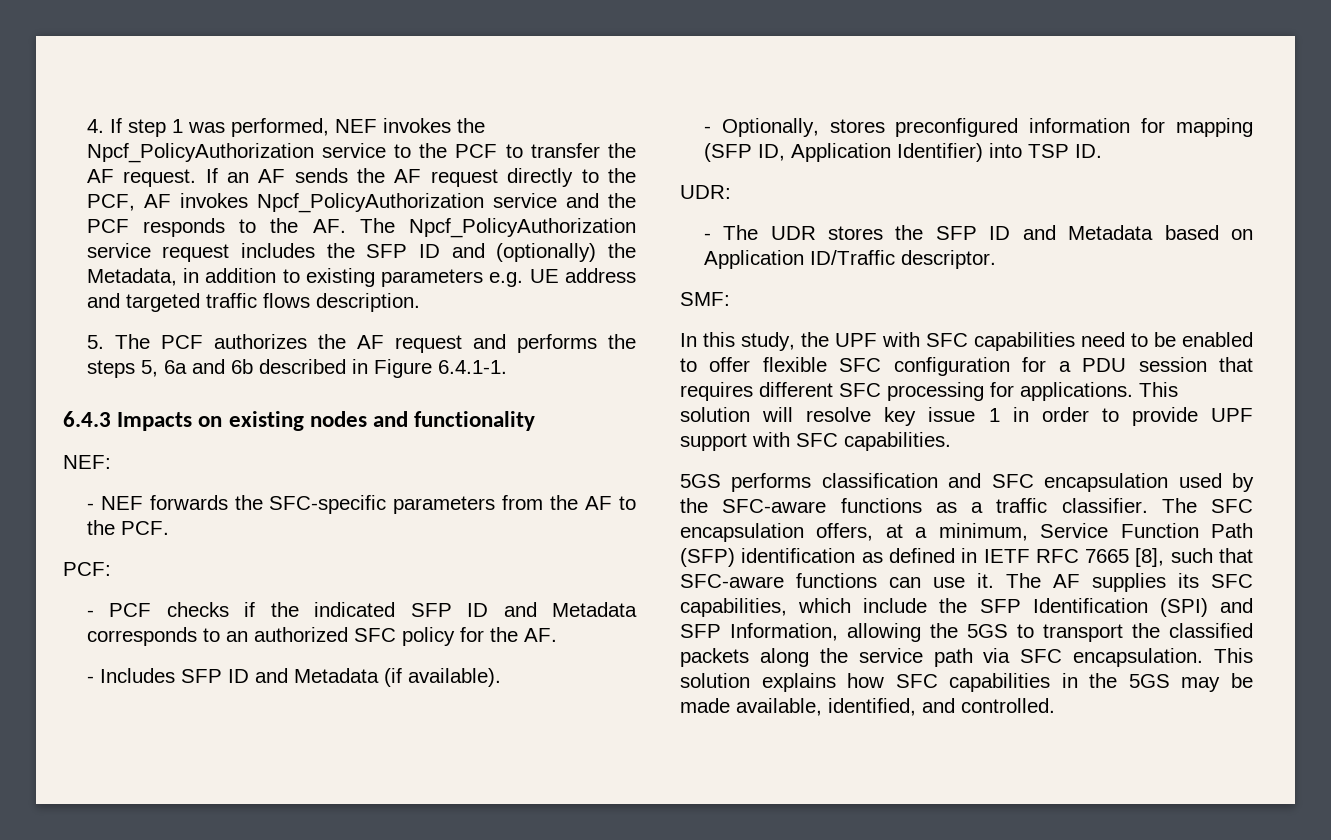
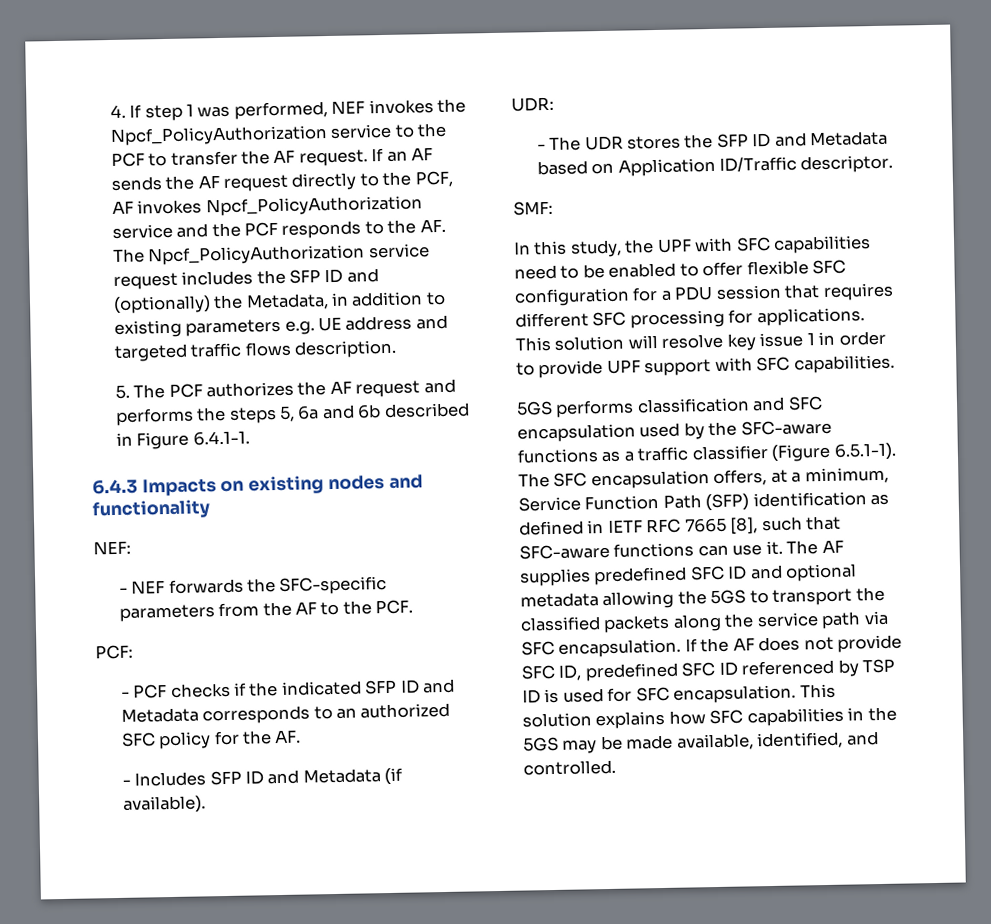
[703,118,1253,137] [703,143,1102,162] // - Optionally, stores preconfigured information for mapping (SFP ID, Application Identifier) into TSP ID. -> (206, 804) none
[1061,498,1148,513] classifier. -> [691,442,897,462] classifier (Figure 6.5.1-1).
[1178,573,1253,588] [680,598,1253,617] [680,623,838,641] its SFC capabilities, which include the SFP Identification (SPI) and SFP Information, -> [593,563,858,586] [520,592,599,608] predefined SFC ID and optional metadata
(1204, 657) none -> [684,634,903,653] [521,658,896,682] [522,684,797,704] If the AF does not provide SFC ID, predefined SFC ID referenced by TSP ID is used for SFC encapsulation.

